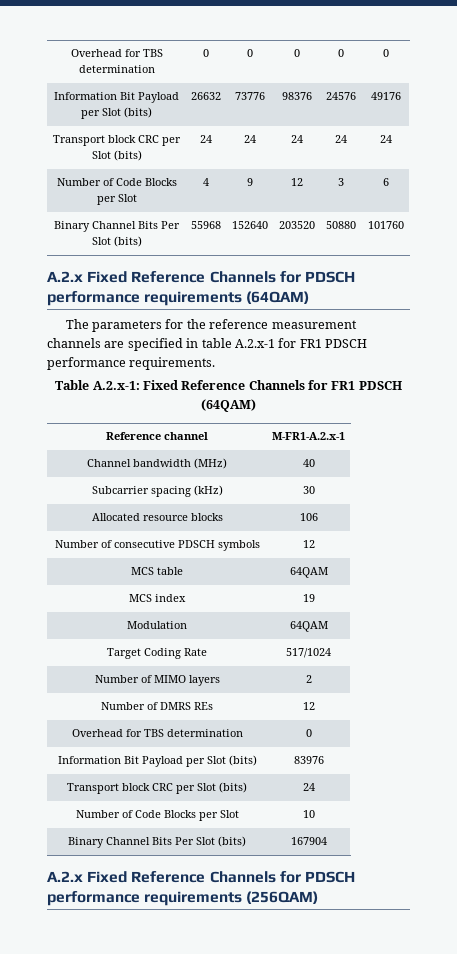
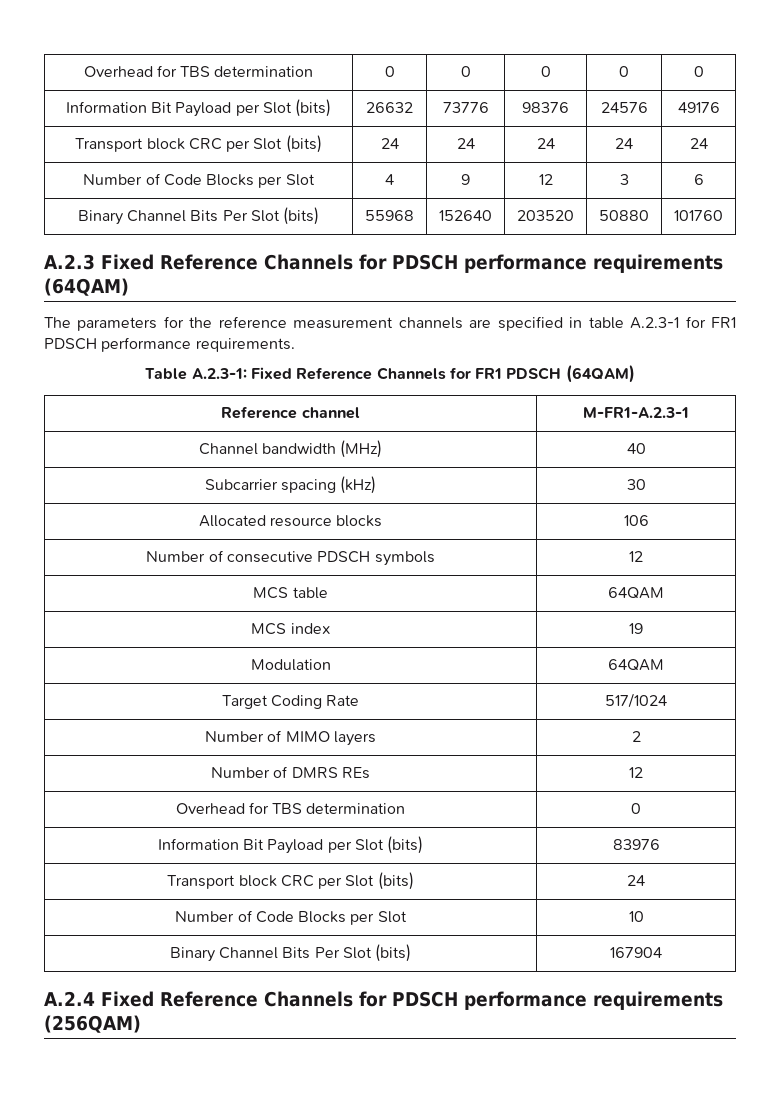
[47,271,83,282] A.2.x -> [44,254,95,270] A.2.3
[234,339,275,348] A.2.x-1 -> [630,317,680,329] A.2.3-1
[92,381,140,390] A.2.x-1: -> [191,368,247,379] A.2.3-1:
[272,432,345,440] M-FR1-A.2.x-1 -> [583,407,689,418] M-FR1-A.2.3-1
[47,871,83,882] A.2.x -> [44,991,95,1006] A.2.4

